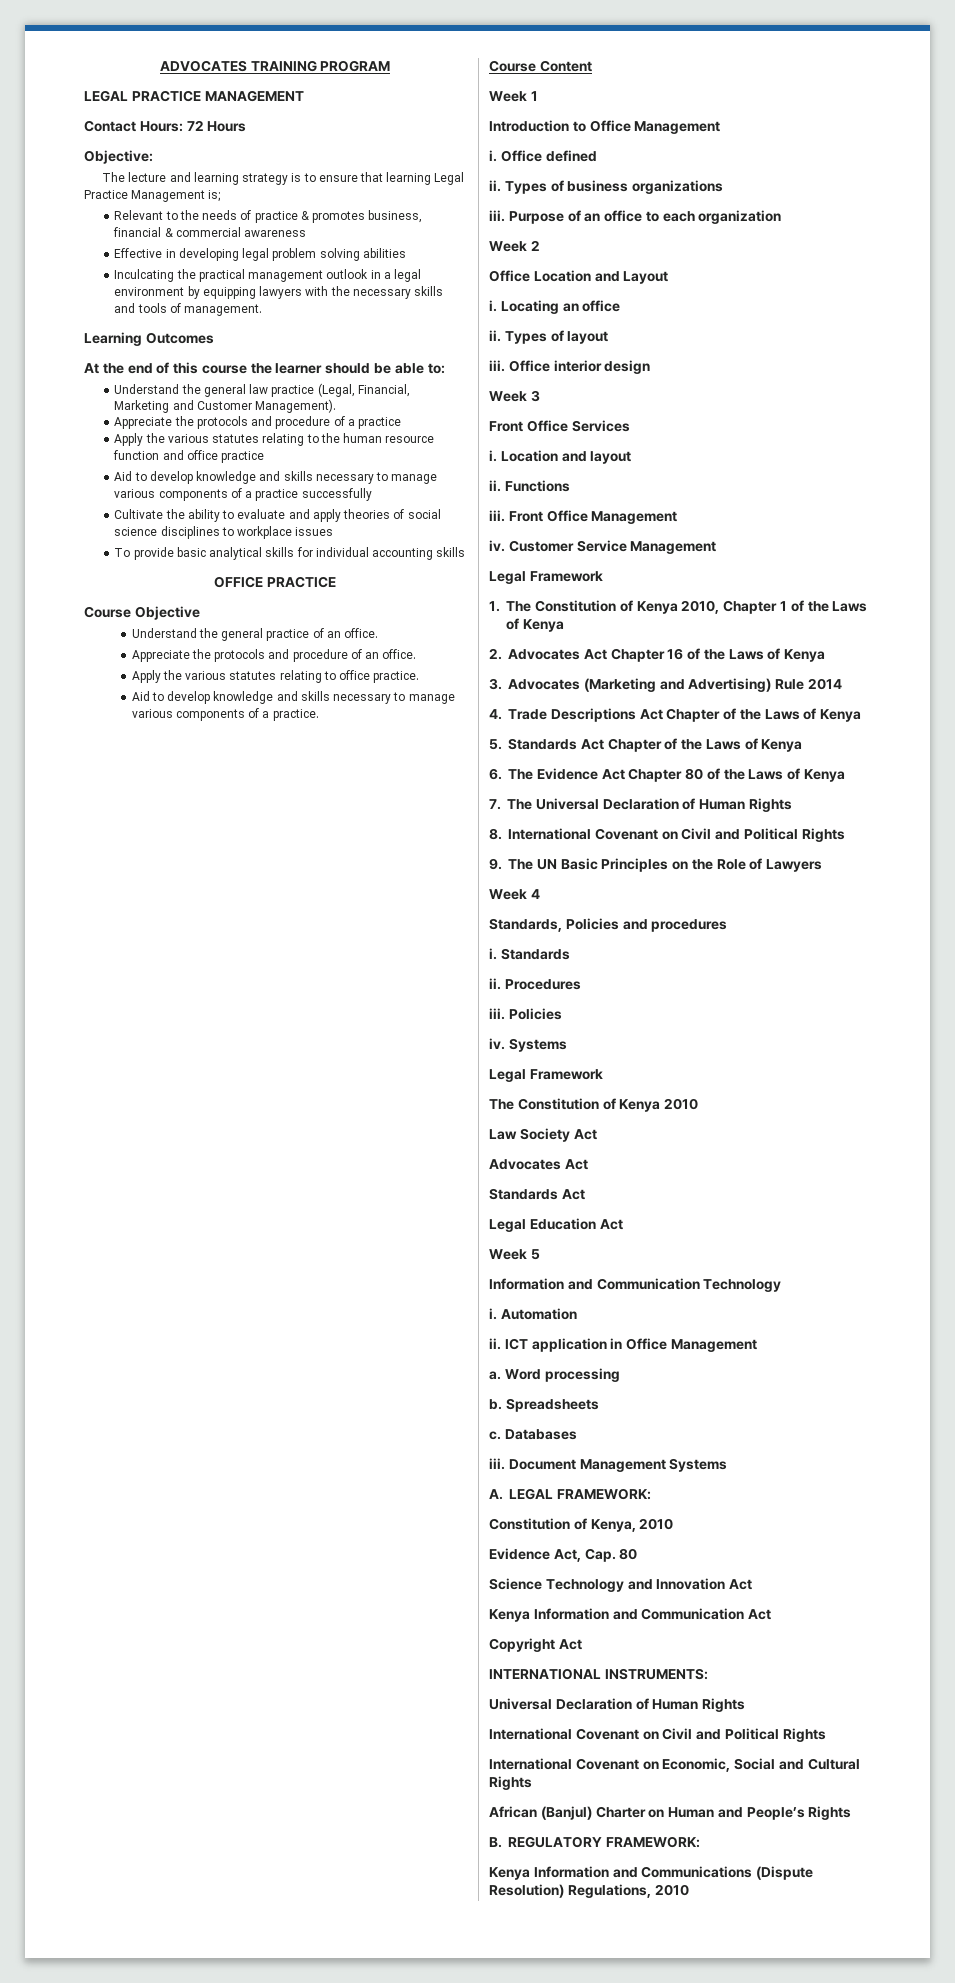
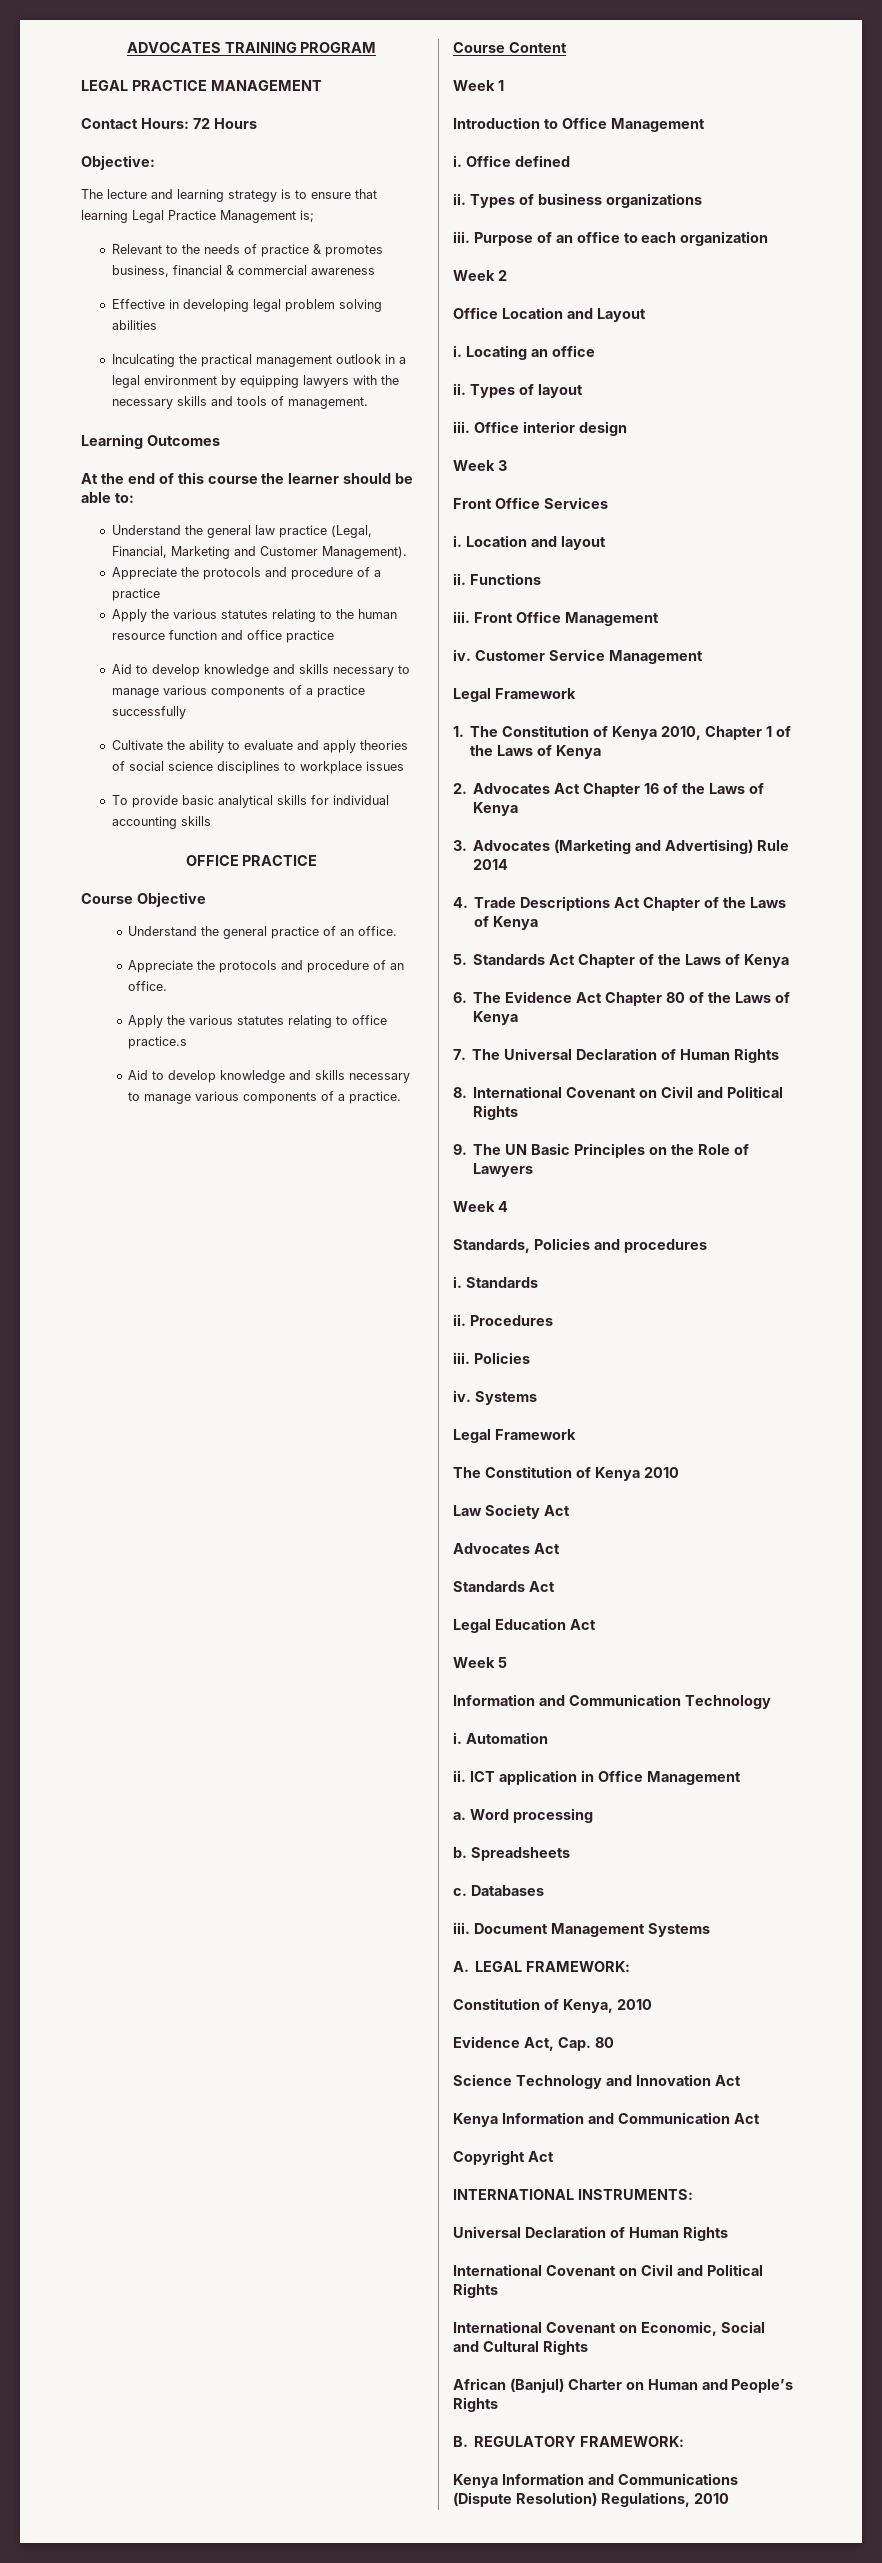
[373,671,420,683] practice. -> [128,1036,188,1049] practice.s

